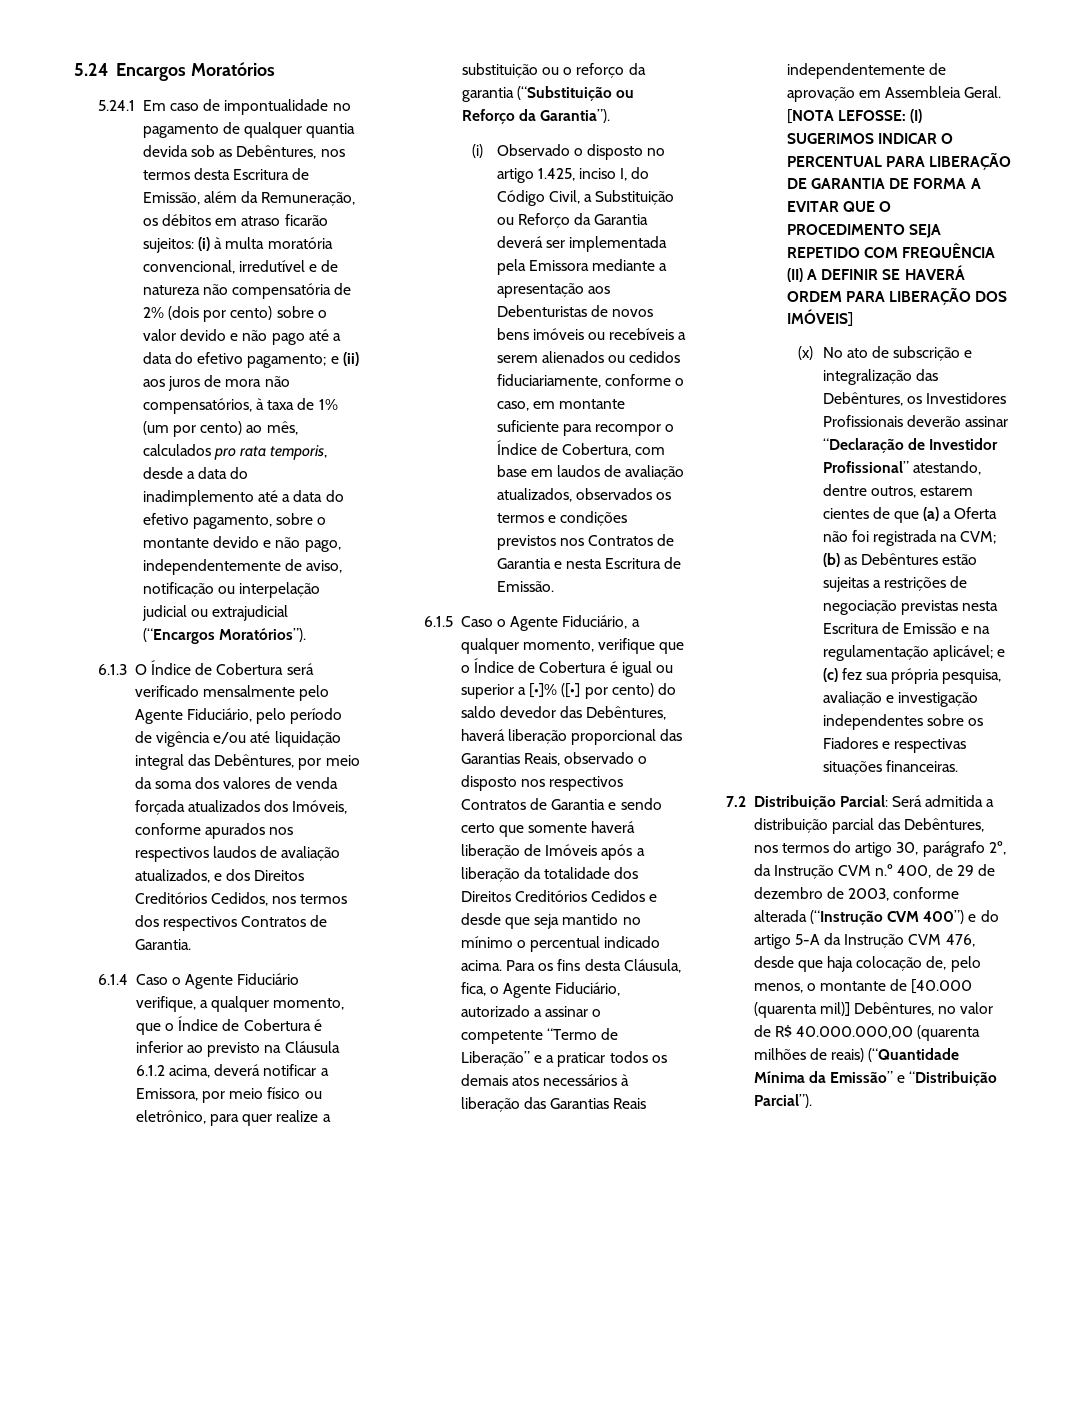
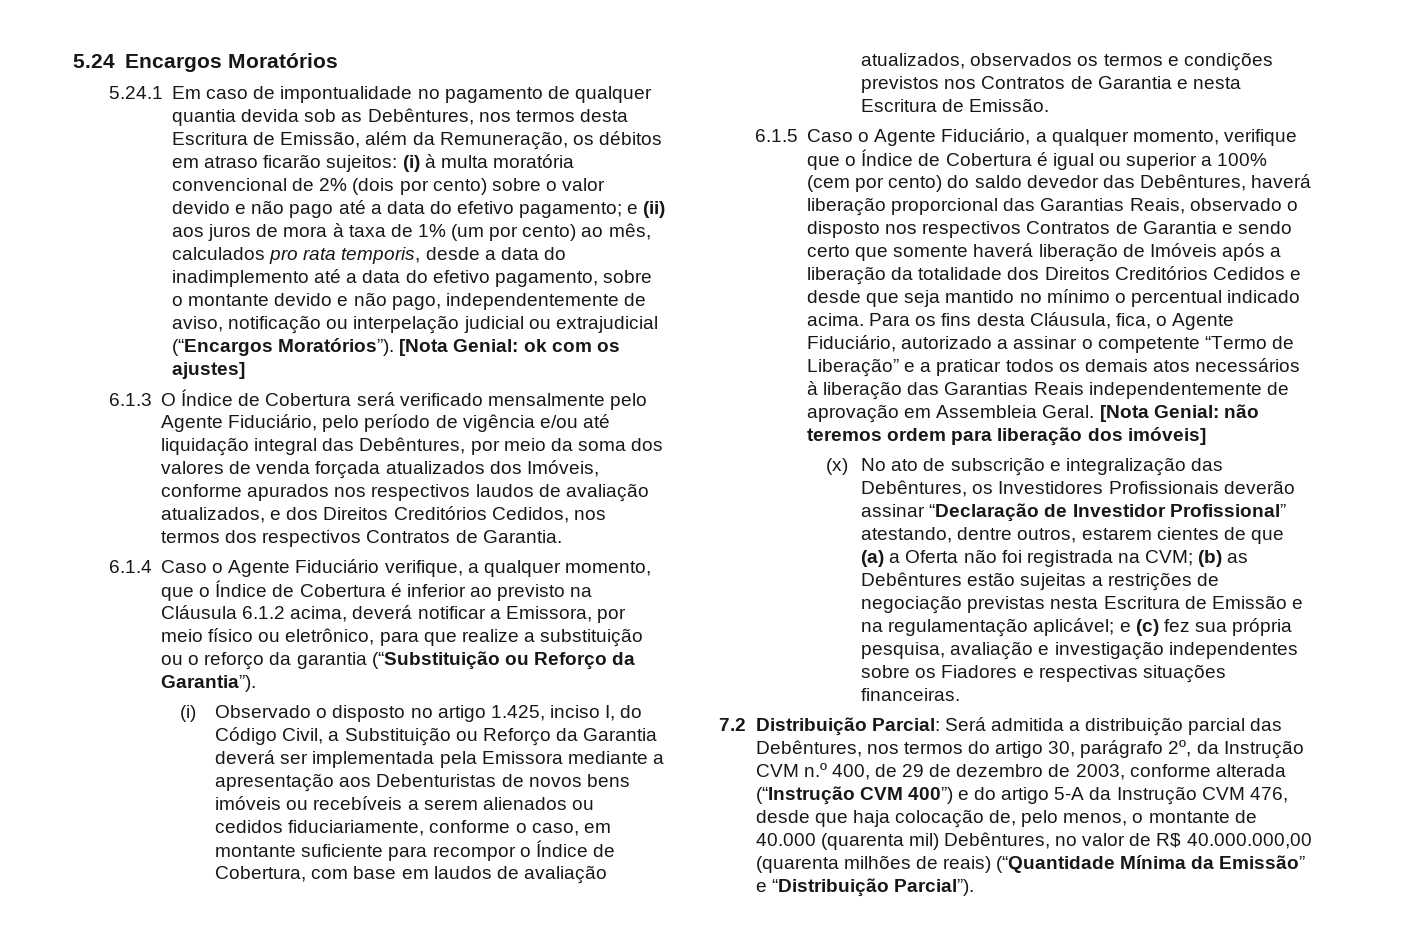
[142,260,339,274] [142,283,332,299] convencional, irredutível e de natureza não compensatória -> [172,178,288,191] convencional
[264,376,290,387] [142,398,252,414] não compensatórios, -> (328, 231) none
(307, 635) none -> [399,339,620,356] [172,362,246,379] [Nota Genial: ok com os ajustes]
[242,1114,273,1126] quer -> [423,632,457,646] que
[529,683,581,698] [•]% ([•] -> [1217,153,1268,166] [807,175,851,192] 100% (cem
[786,109,923,124] [786,133,954,144] [786,152,1012,170] [786,178,981,189] [786,201,892,212] [786,224,942,238] [786,243,996,258] [786,265,965,282] [786,287,1008,305] [786,309,853,326] [NOTA LEFOSSE: (I) SUGERIMOS INDICAR O PERCENTUAL PARA LIBERAÇÃO DE GARANTIA DE FORMA A EVITAR QUE O PROCEDIMENTO SEJA REPETIDO COM FREQUÊNCIA (II) A DEFINIR SE HAVERÁ ORDEM PARA LIBERAÇÃO DOS IMÓVEIS] -> [1099,404,1259,422] [807,427,1206,446] [Nota Genial: não teremos ordem para liberação dos imóveis]
[911,979,973,994] [753,1002,850,1018] [40.000 (quarenta mil)] -> [755,833,939,850] 40.000 (quarenta mil)

